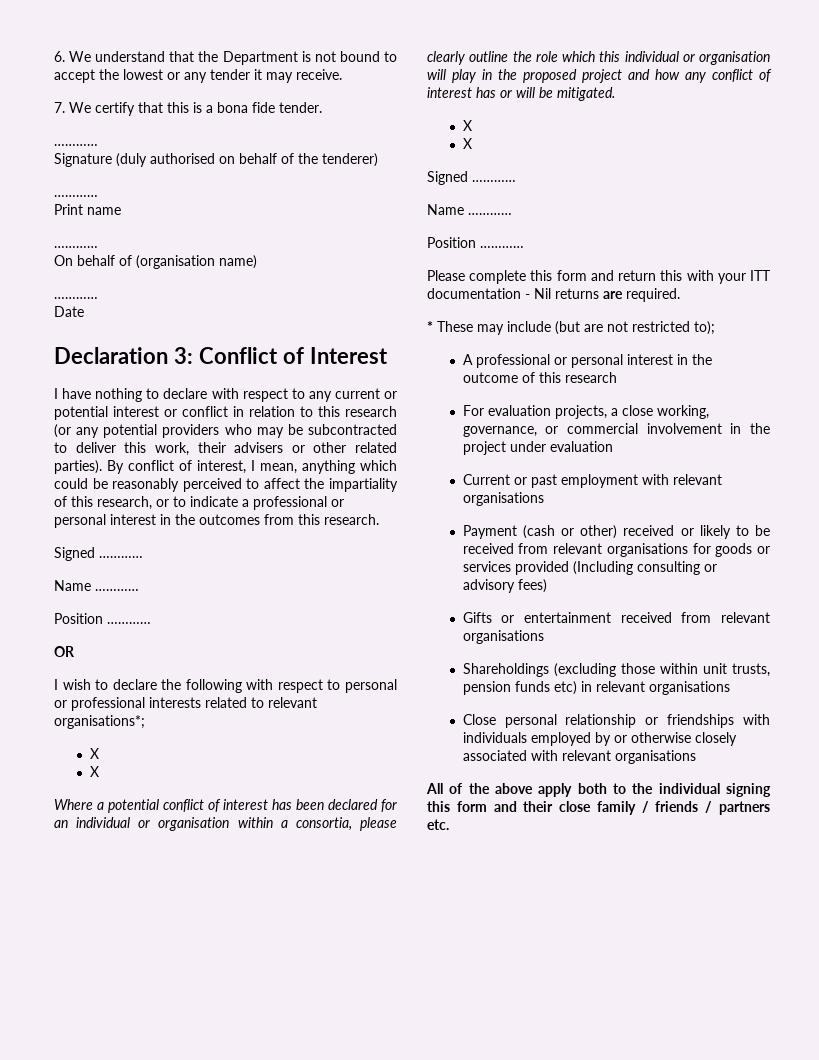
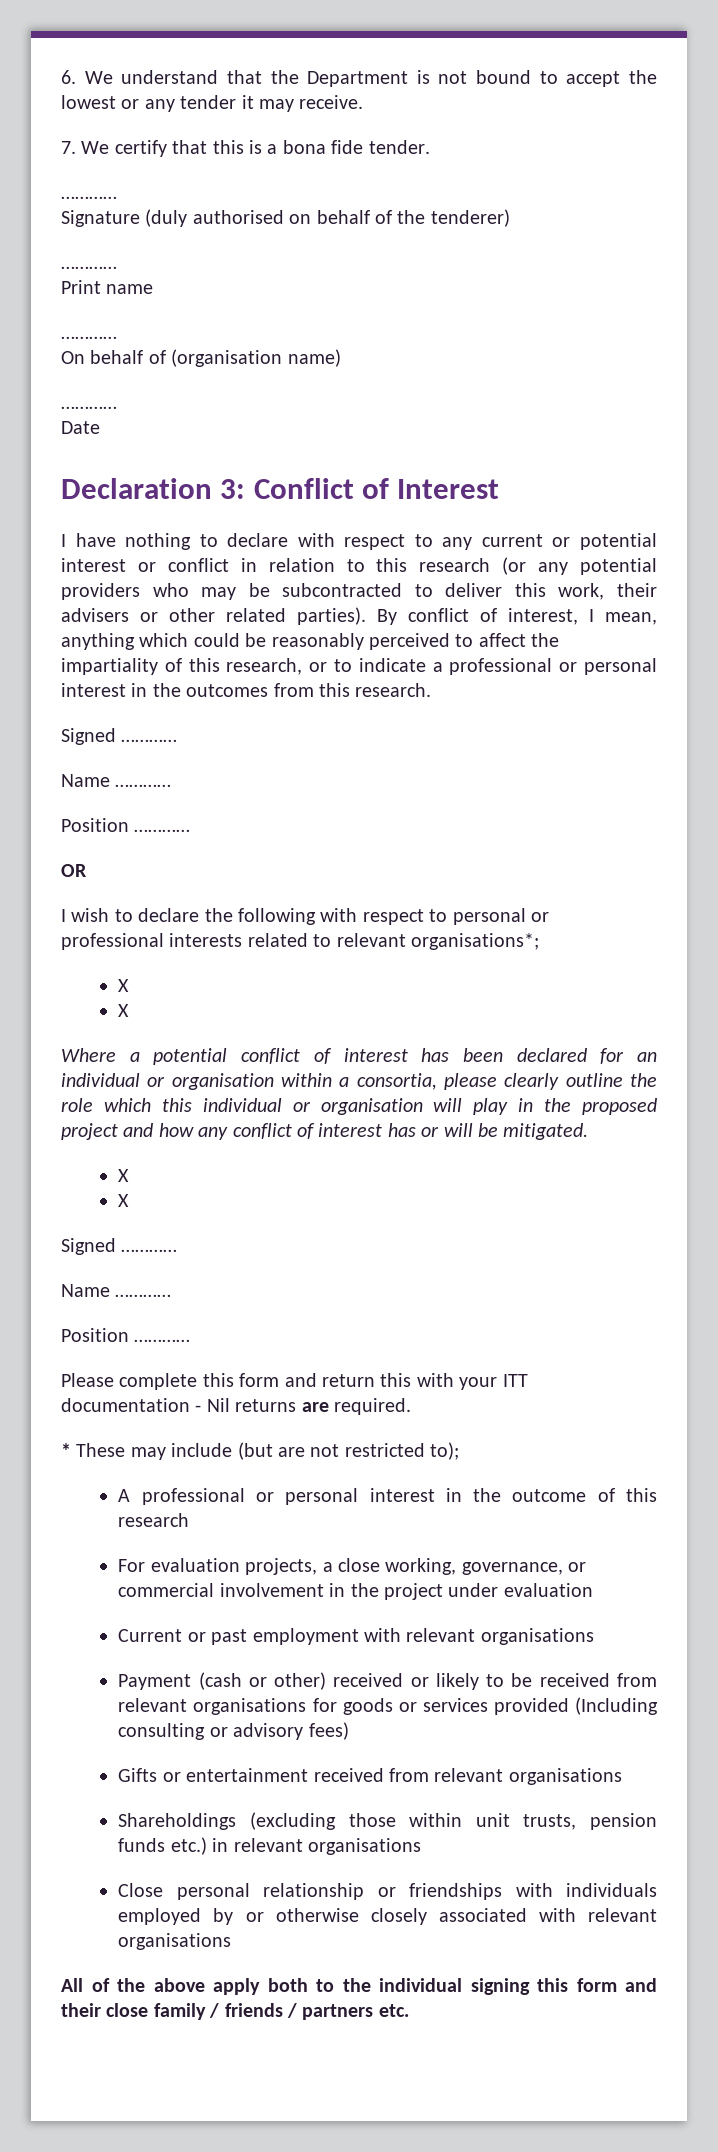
[553,681,577,695] etc) -> [170,1837,207,1855] etc.)

